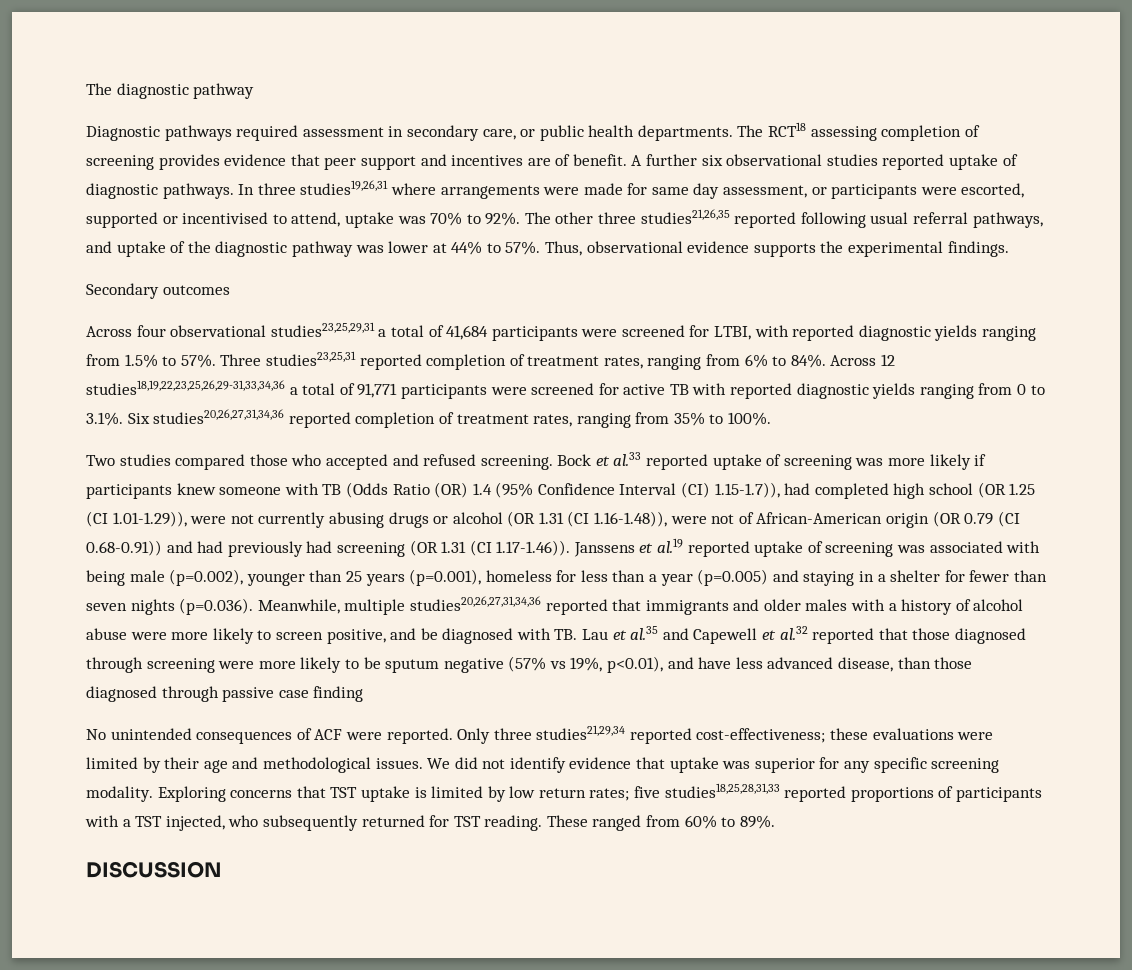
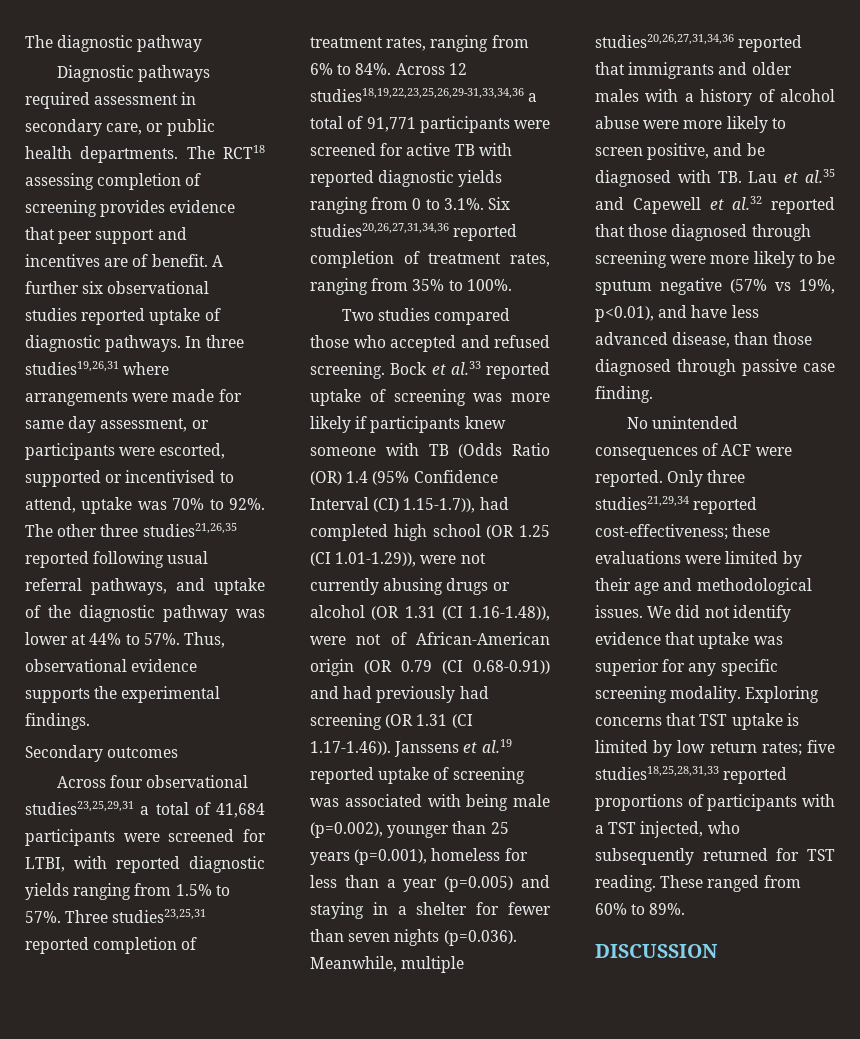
[313,686,364,702] finding -> [595,386,653,403] finding.

